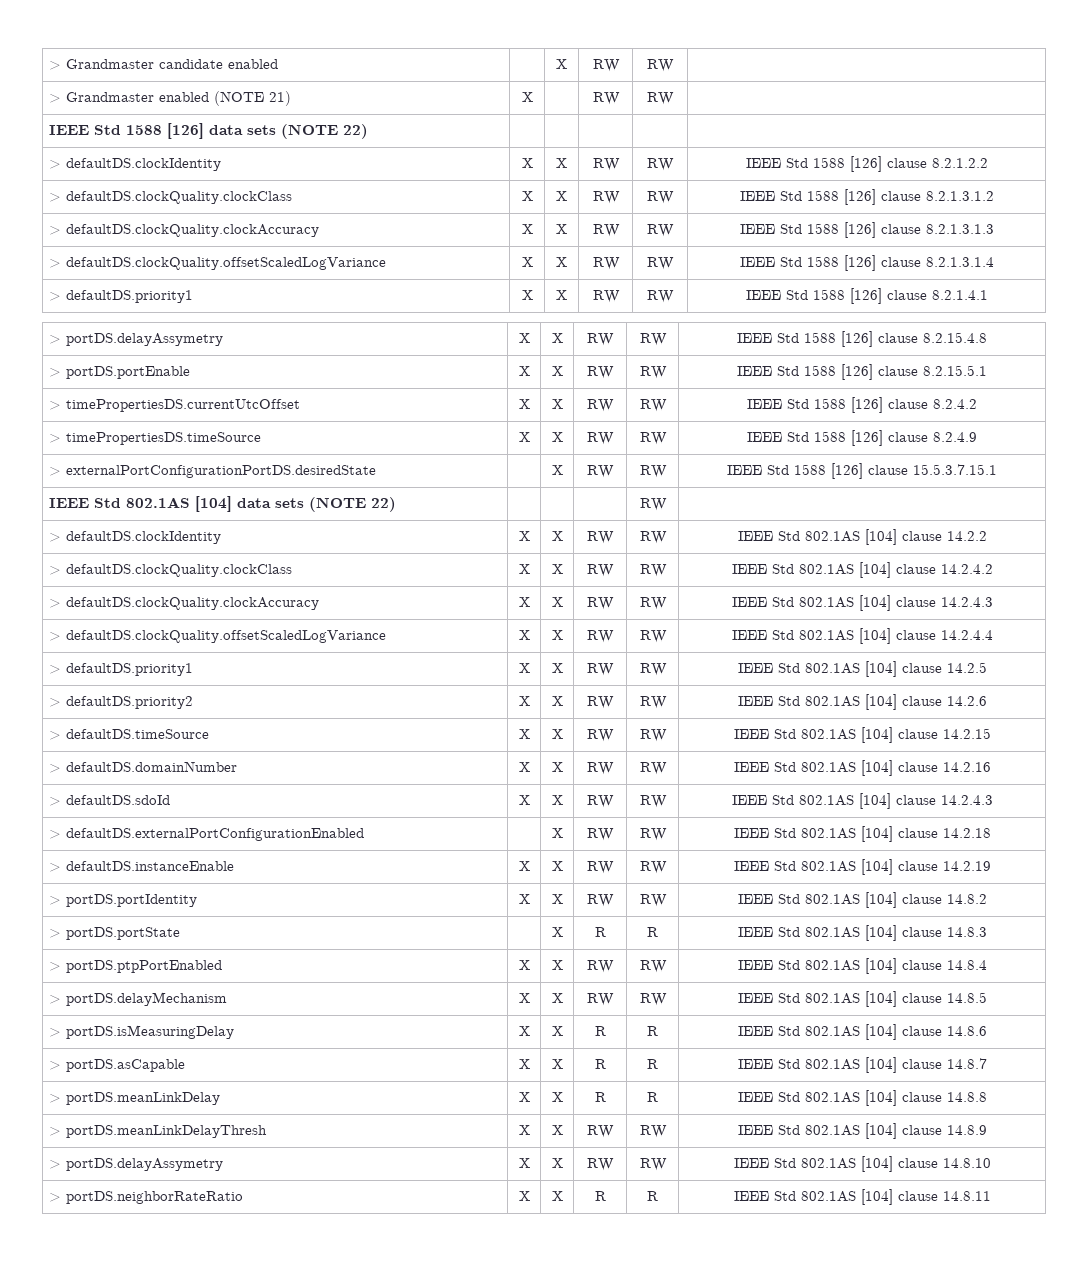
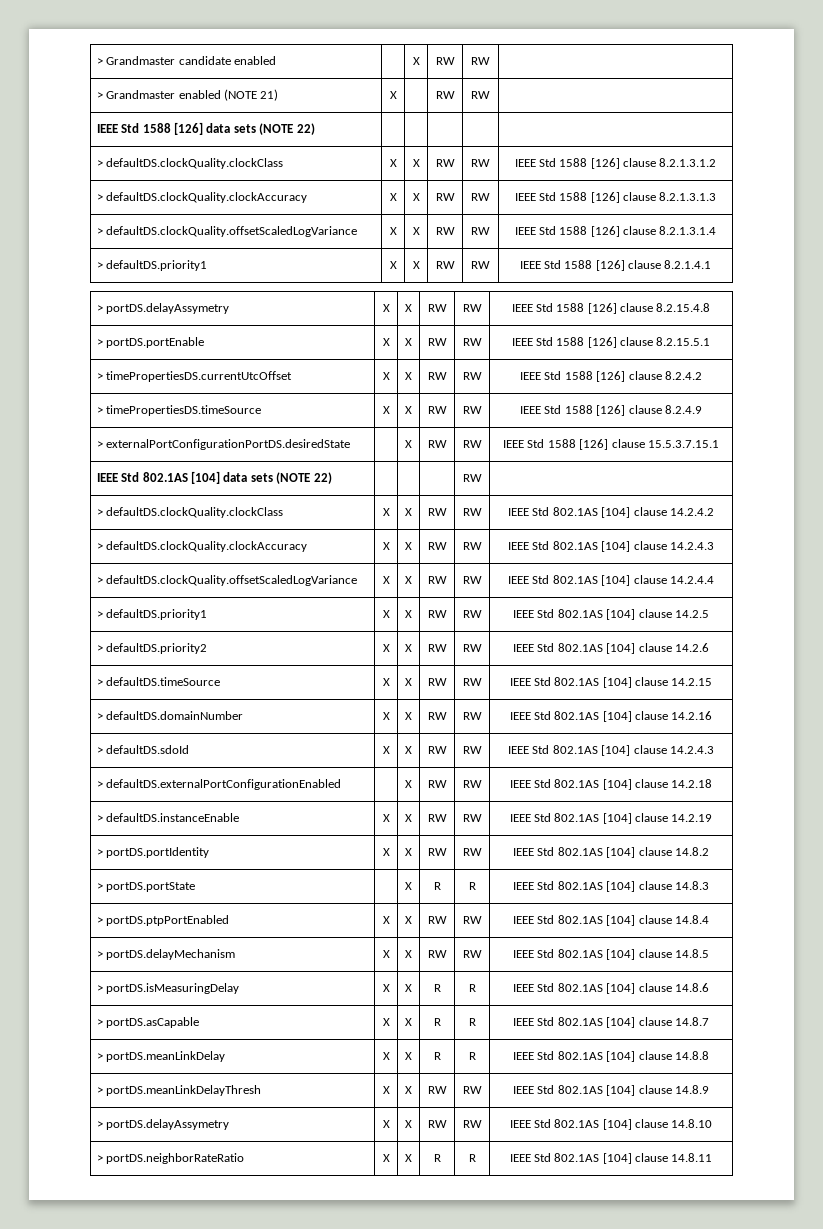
[48,158,221,171] [521,158,533,168] [556,158,567,168] [592,158,620,171] [647,158,674,171] [745,156,988,172] // > defaultDS.clockIdentity | X | X | RW | RW | IEEE Std 1588 [126] clause 8.2.1.2.2 -> (315, 129) none
[48,531,221,544] [518,531,530,541] [551,531,563,541] [587,531,614,544] [639,531,667,544] [737,529,987,545] // > defaultDS.clockIdentity | X | X | RW | RW | IEEE Std 802.1AS [104] clause 14.2.2 -> (482, 478) none

